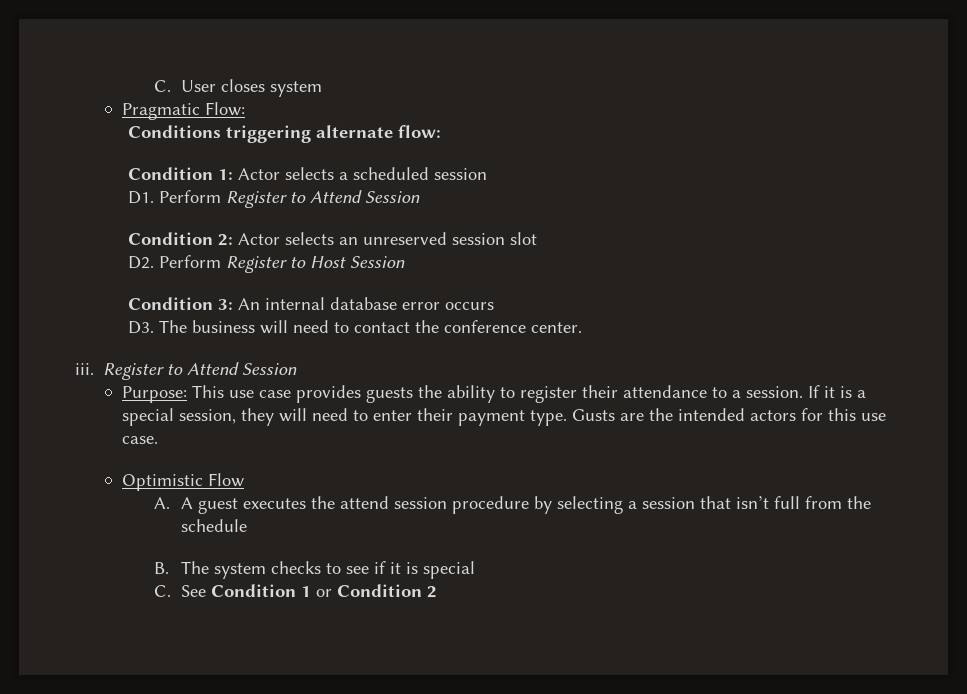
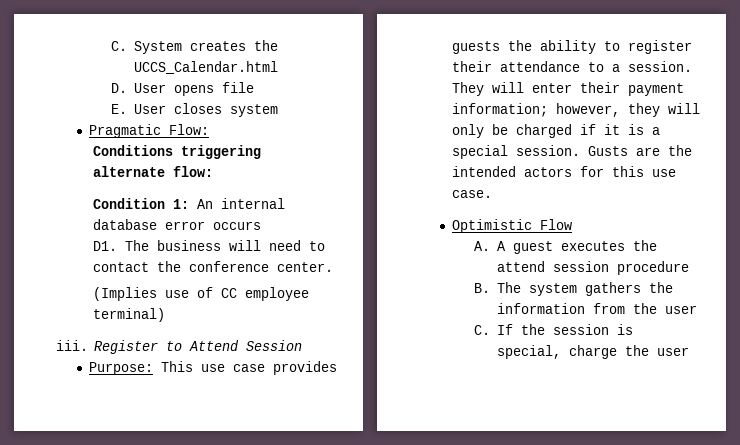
[154,80,172,92] C. -> [111,40,279,54] [134,61,279,74] [111,82,255,96] [111,104,128,114] C. System creates the UCCS_Calendar.html // D. User opens file // E.
[237,167,487,180] [127,190,420,208] [127,232,537,246] [127,255,405,273] [127,297,233,310] Actor selects a scheduled session // D1. Perform Register to Attend Session // Condition 2: Actor selects an unreserved session slot // D2. Perform Register to Host Session // Condition 3: -> (189, 204) none
[127,321,154,334] D3. -> [92,241,117,251] D1.
(582, 327) none -> [92,287,309,301] [92,308,165,322] // (Implies use of CC employee terminal)
[807,385,866,398] [121,408,567,426] If it is a special session, they will need to enter their payment type. -> [452,82,685,96] [452,103,701,117] [452,124,661,138] [452,145,581,159] They will enter their payment information; however, they will only be charged if it is a special session.
[534,496,872,514] [181,519,248,532] [154,561,476,579] [154,584,438,598] by selecting a session that isn’t full from the schedule // B. The system checks to see if it is special // C. See Condition 1 or Condition 2 -> [474,282,674,296] [497,303,698,314] [474,324,634,335] [497,345,690,359] // B. The system gathers the information from the user // C. If the session is special, charge the user

